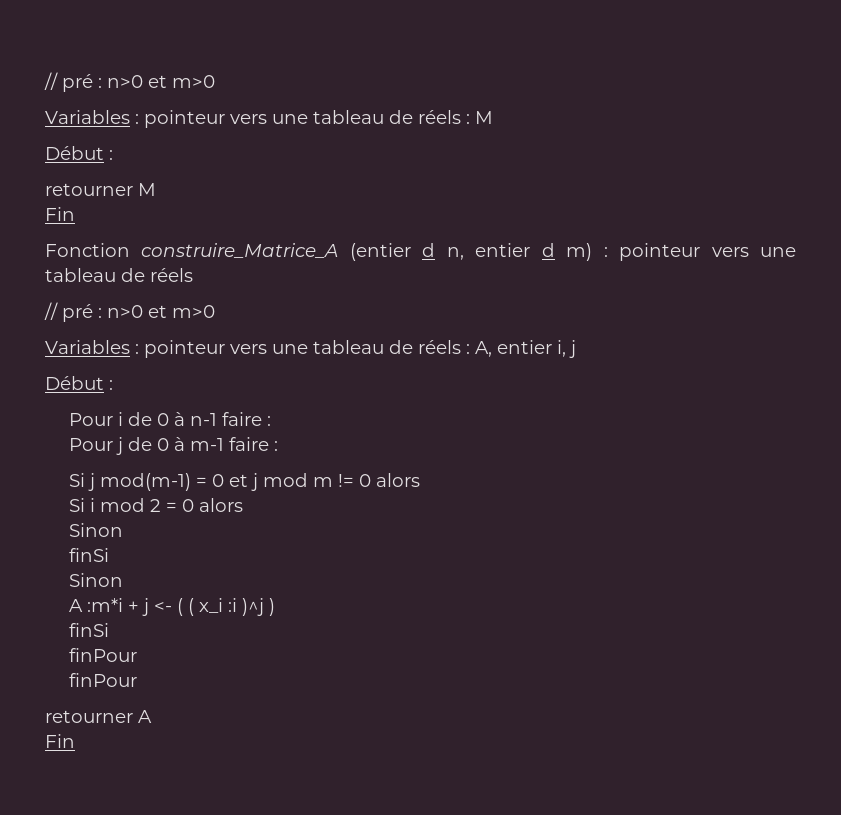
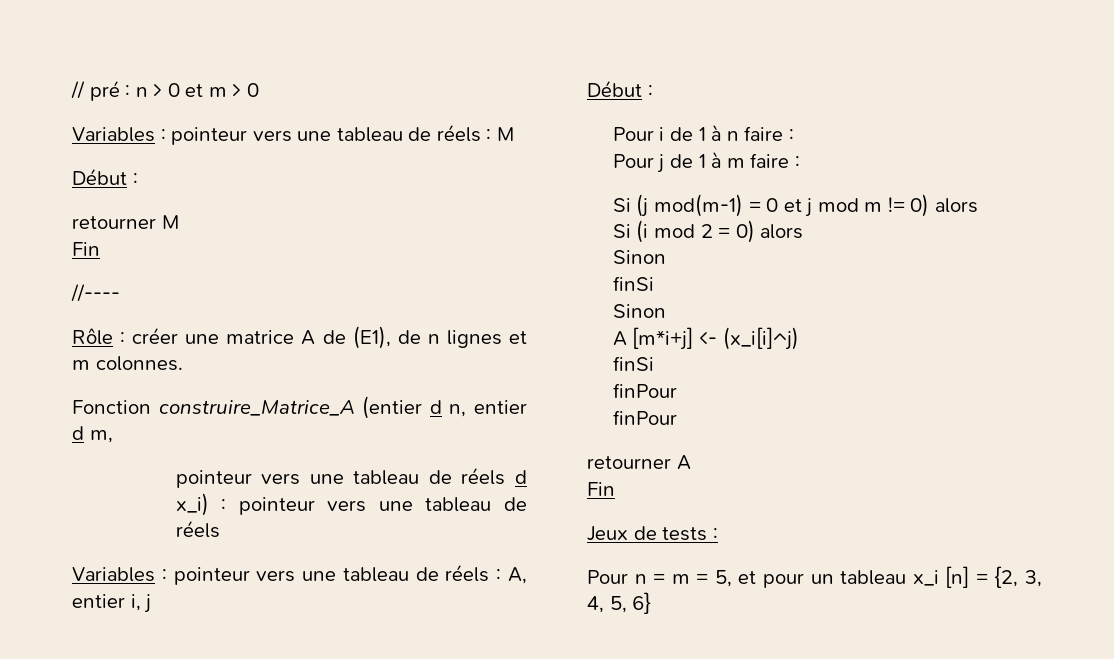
[44,72,215,92] // pré : n>0 et m>0 -> [71,80,259,101] // pré : n > 0 et m > 0
(75, 214) none -> [71,284,120,302] [72,326,527,349] [72,356,183,371] // //---- // Rôle : créer une matrice A de (E1), de n lignes et m colonnes.
[566,243,797,261] [45,268,193,282] [44,302,215,322] m) : pointeur vers une tableau de réels // // pré : n>0 et m>0 -> [89,430,113,443] [175,467,527,488] [175,493,527,516] [175,520,220,538] m, // pointeur vers une tableau de réels d x_i) : pointeur vers une tableau de réels
[157,412,218,426] 0 à n-1 -> [698,124,739,141] 1 à n
[157,437,225,451] 0 à m-1 -> [698,151,745,168] 1 à m
[88,473,96,491] j -> [636,194,649,217] (j
[359,474,372,487] 0 -> [910,194,930,217] 0)
[90,498,96,512] i -> [636,220,649,243] (i
[182,499,195,512] 0 -> [735,220,755,243] 0)
[87,598,276,616] :m*i + j <- ( ( x_i :i )^j ) -> [632,327,799,350] [m*i+j] <- (x_i[i]^j)
(75, 741) none -> [587,526,718,541] [587,566,1042,588] [587,592,652,614] // Jeux de tests : // Pour n = m = 5, et pour un tableau x_i [n] = {2, 3, 4, 5, 6}

